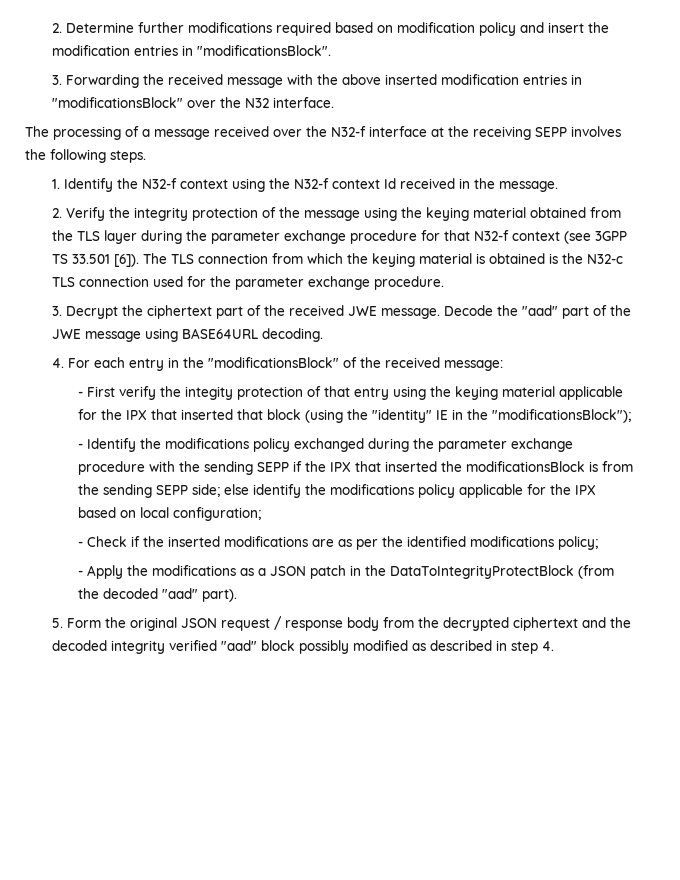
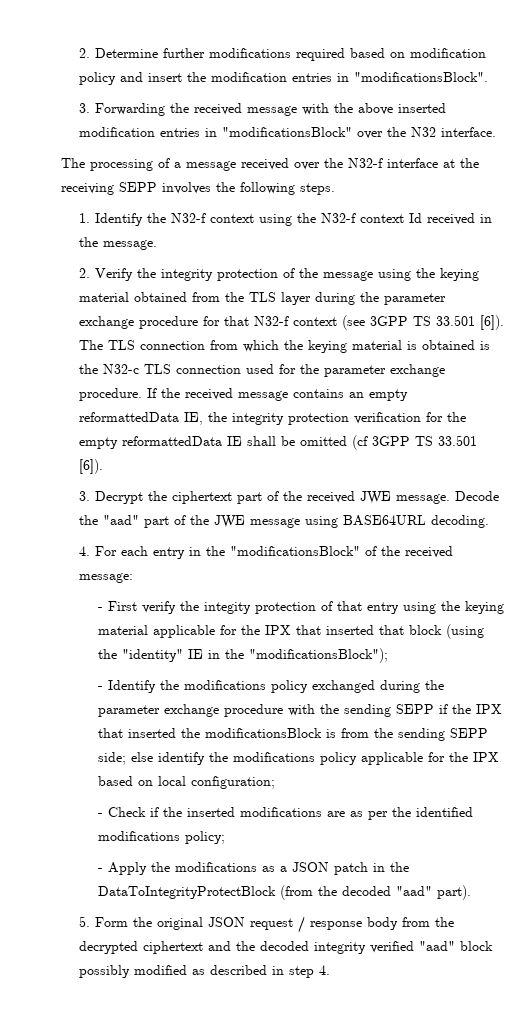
(444, 283) none -> [147,388,409,401] [79,412,467,425] [79,435,478,450] [79,459,104,474] If the received message contains an empty reformattedData IE, the integrity protection verification for the empty reformattedData IE shall be omitted (cf 3GPP TS 33.501 [6]).

